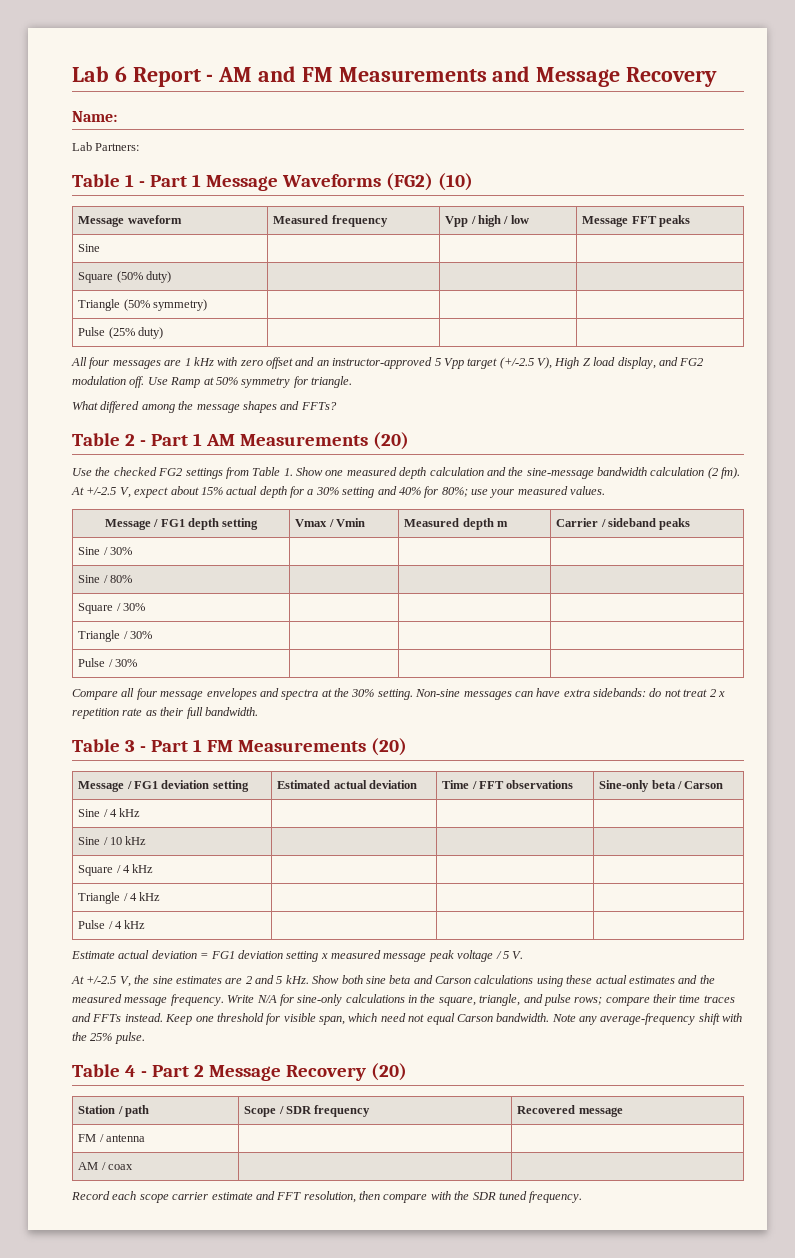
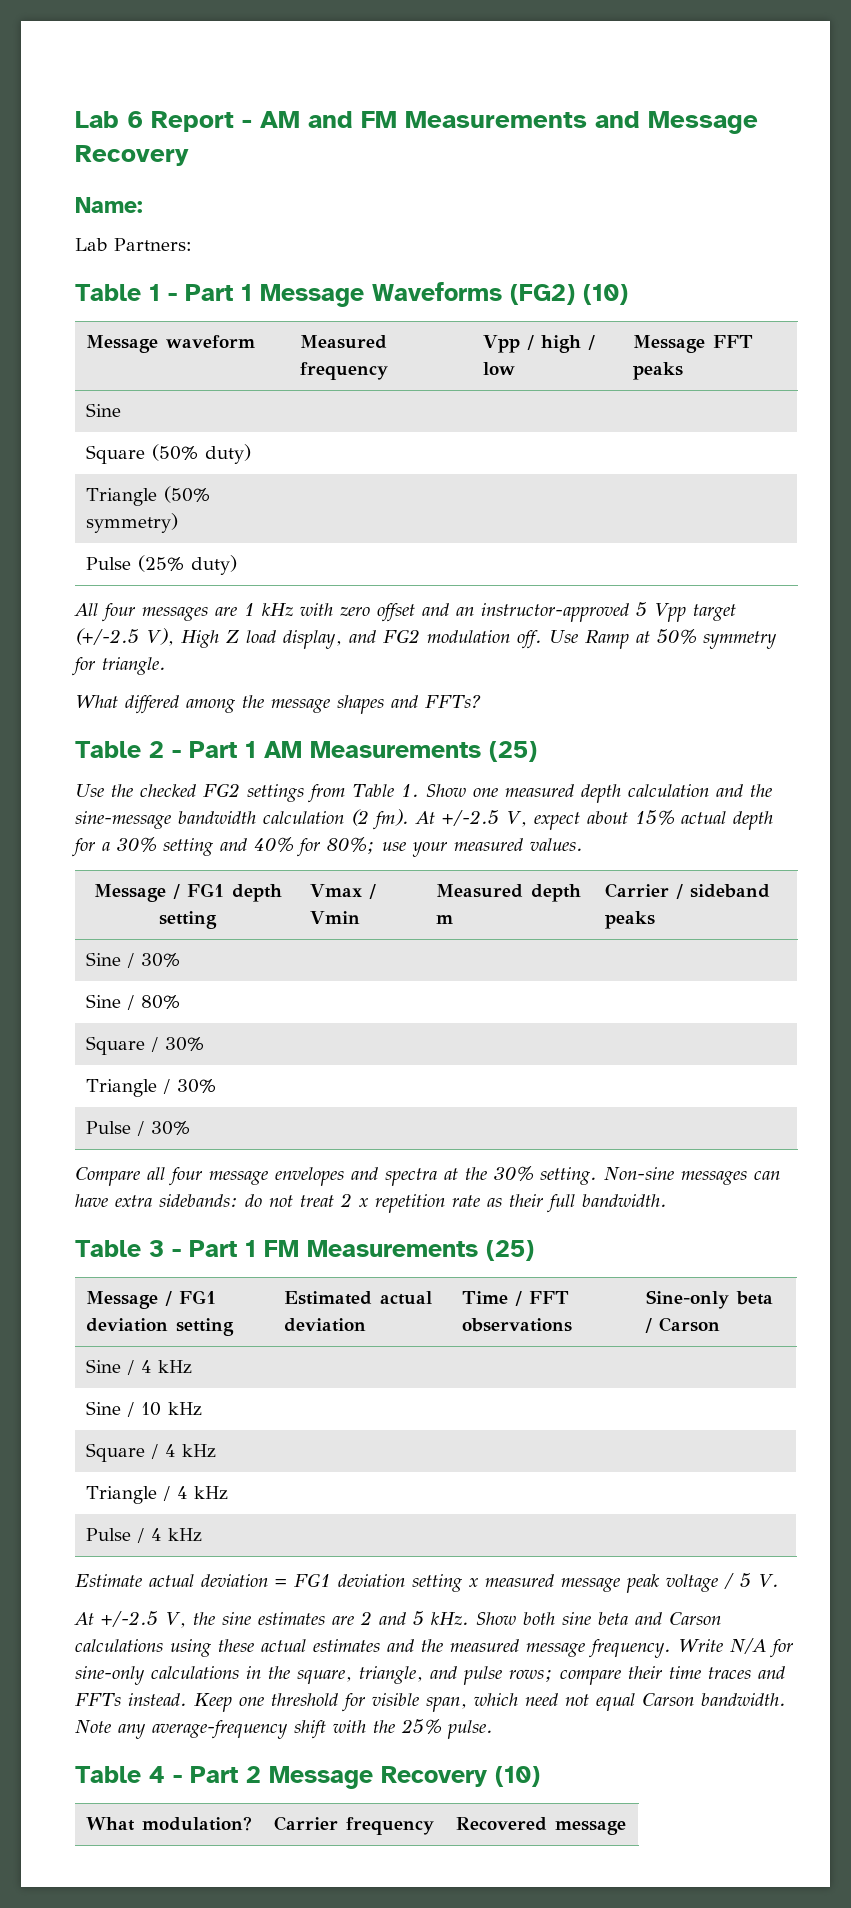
[372,432,409,450] (20) -> [489,741,537,762] (25)
[370,738,407,756] (20) -> [486,1240,534,1261] (25)
[370,1063,407,1081] [78,1105,149,1117] [244,1105,371,1117] [517,1105,623,1117] [78,1134,145,1142] [78,1162,133,1170] [71,1191,583,1203] (20) // Station / path | Scope / SDR frequency | Recovered message // FM / antenna | | // AM / coax | | // Record each scope carrier estimate and FFT resolution, then compare with the SDR tuned frequency. -> [495,1766,540,1787] [86,1816,253,1831] [274,1816,435,1835] [456,1817,627,1835] (10) // What modulation? | Carrier frequency | Recovered message

